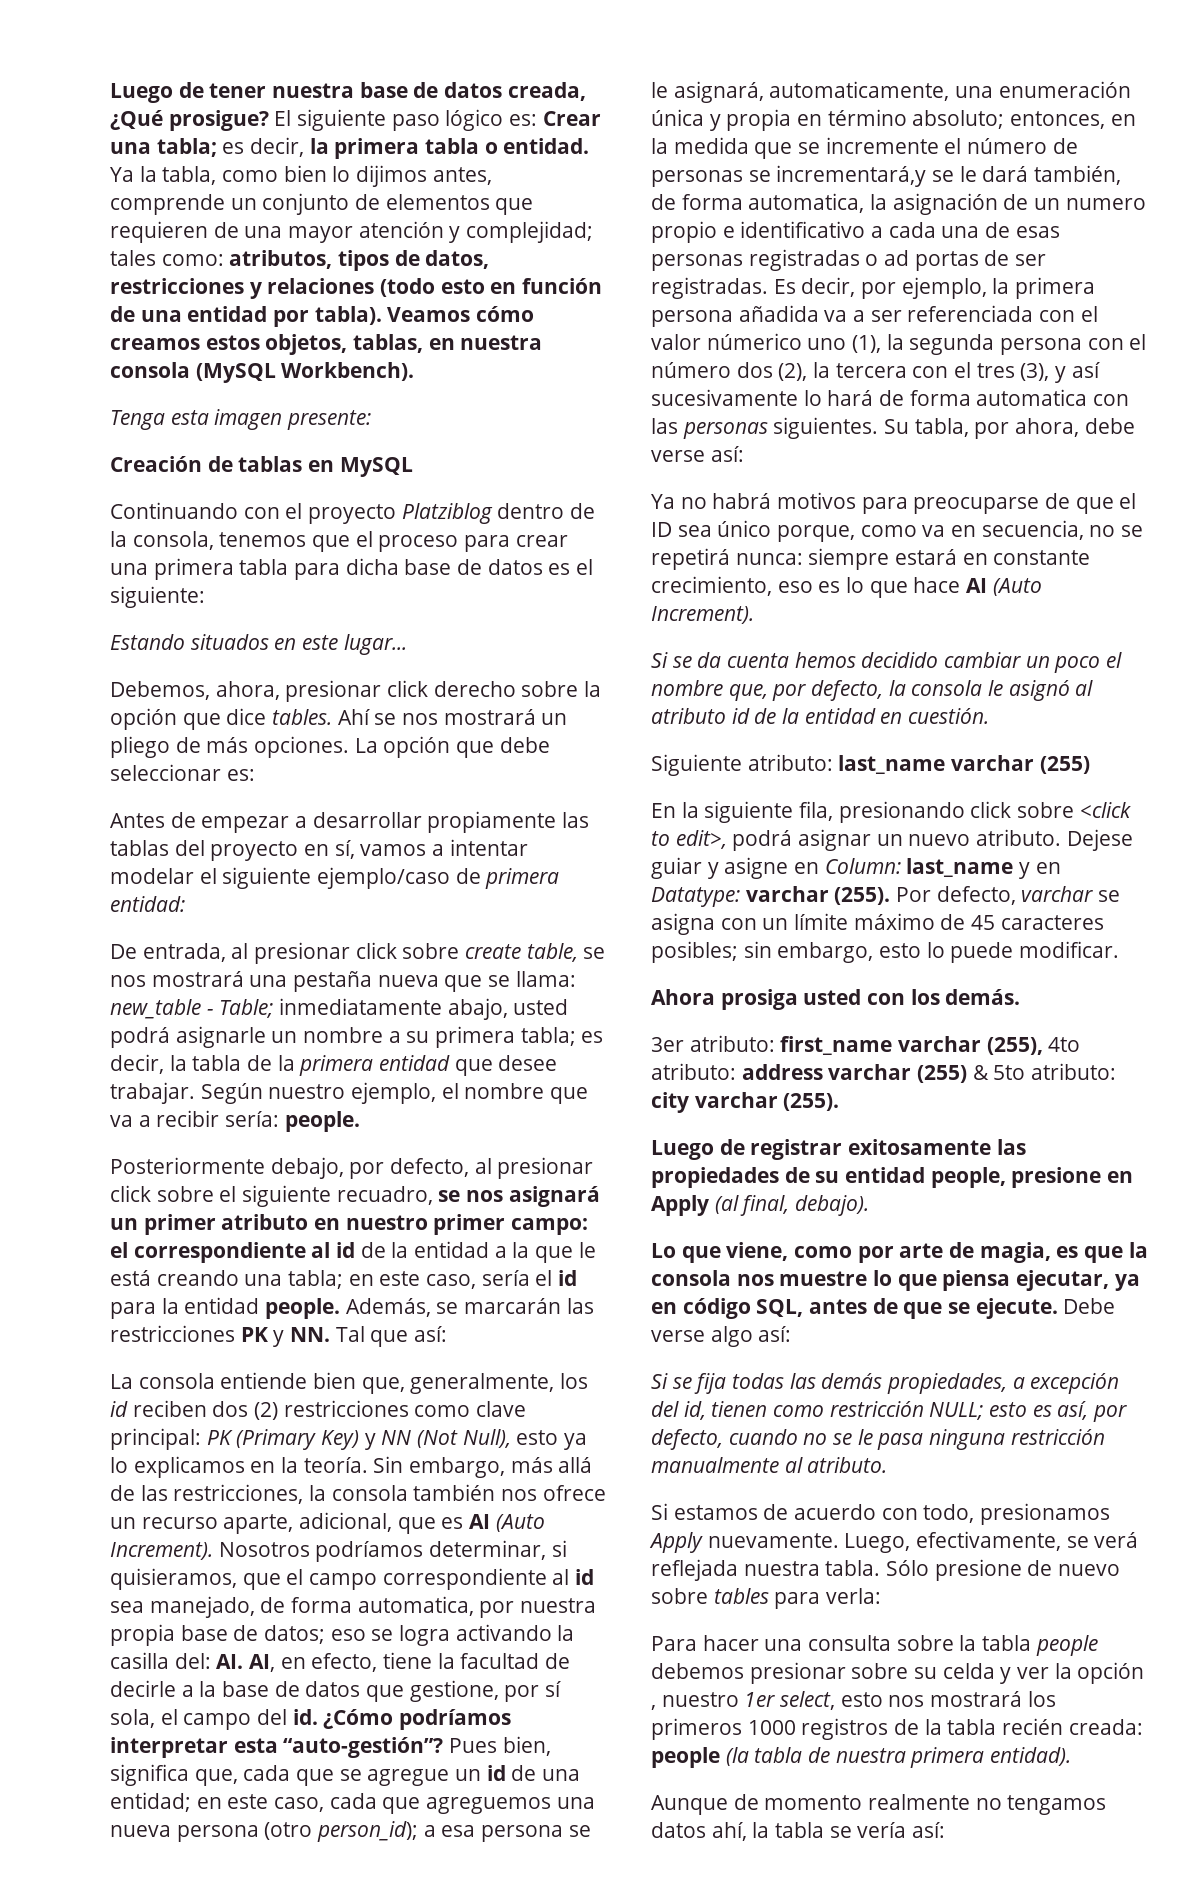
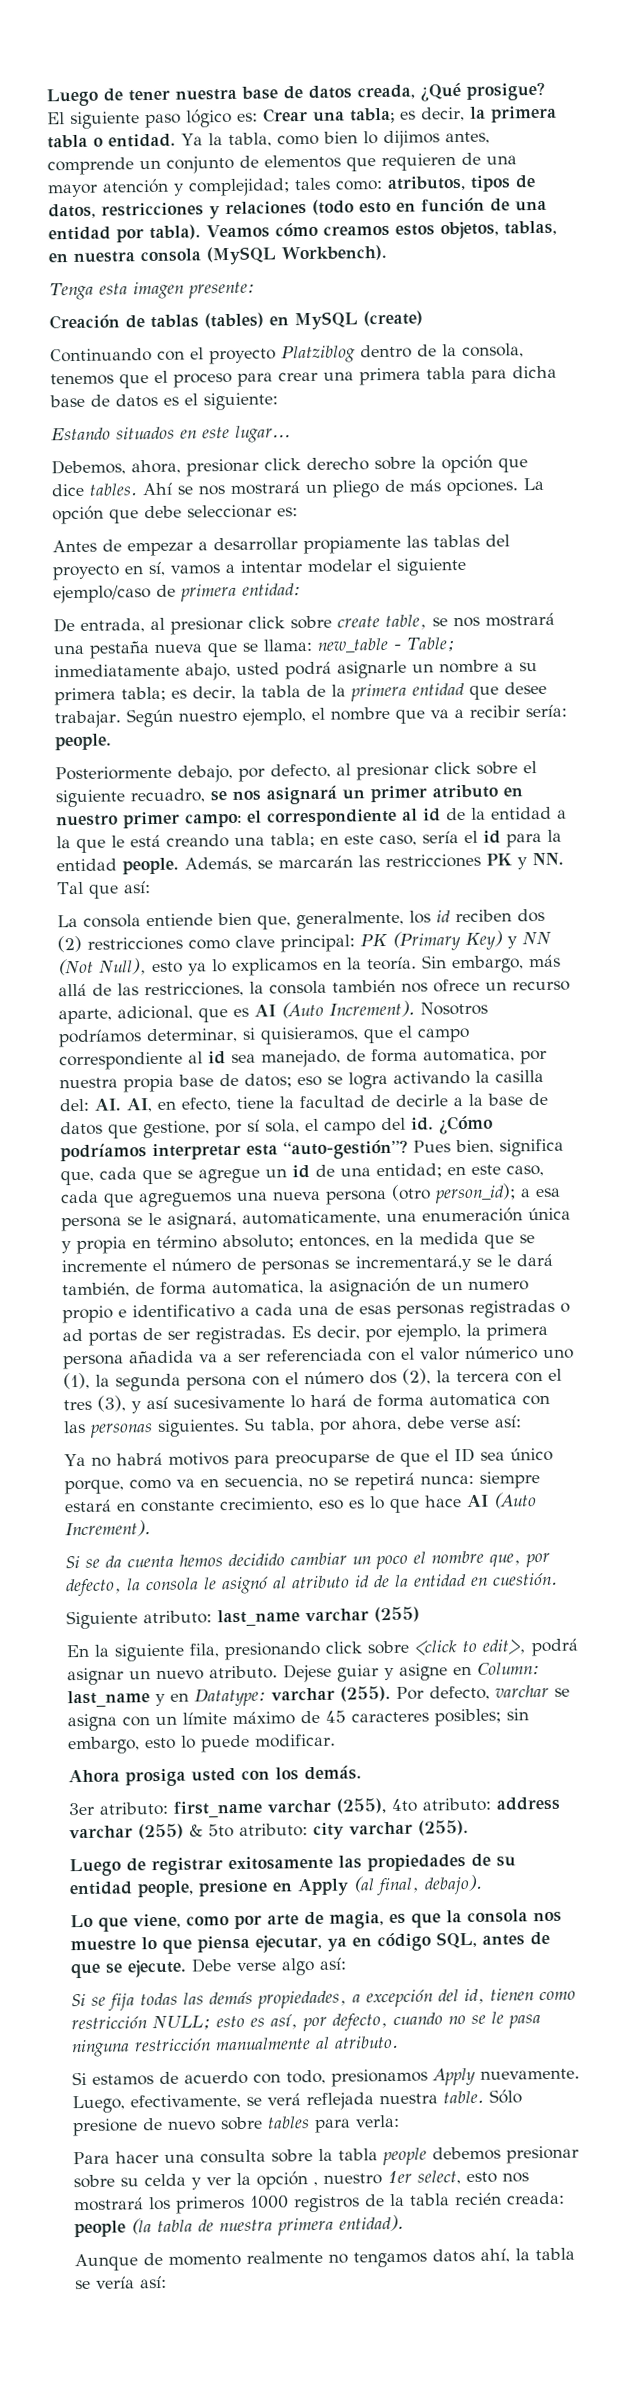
(303, 464) none -> [204,312,264,329] (tables)
(413, 467) none -> [363,310,423,327] (create)
[825,1560,881,1576] tabla. -> [443,2090,484,2104] table.

